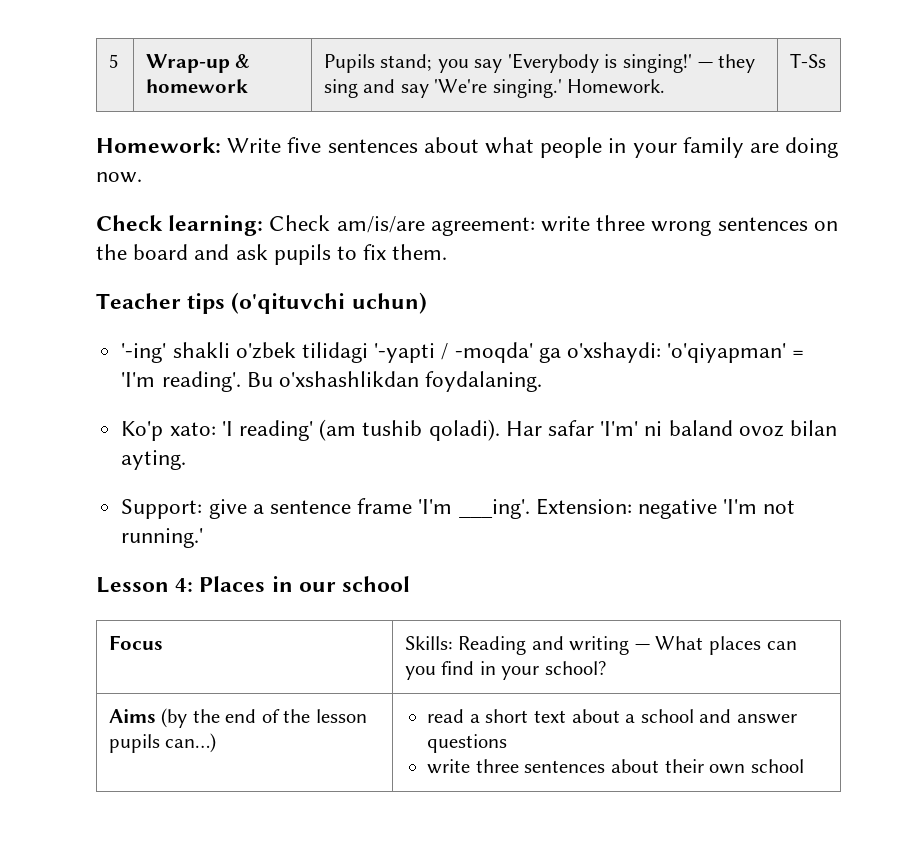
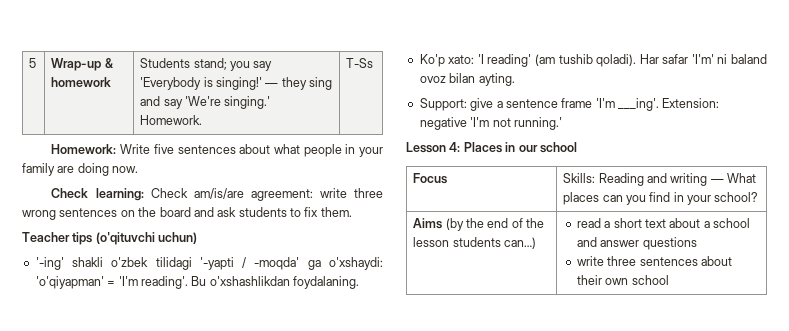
[323,54,375,73] Pupils -> [140,58,191,68] Students
[273,244,331,265] pupils -> [238,207,287,217] students
[108,734,160,753] pupils -> [452,237,501,247] students

